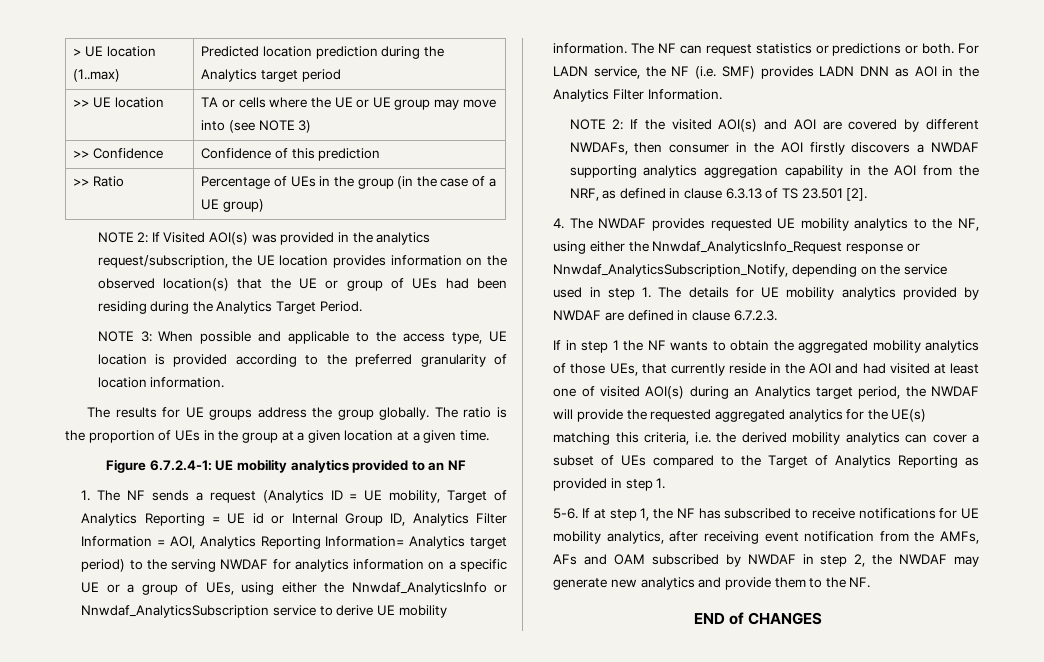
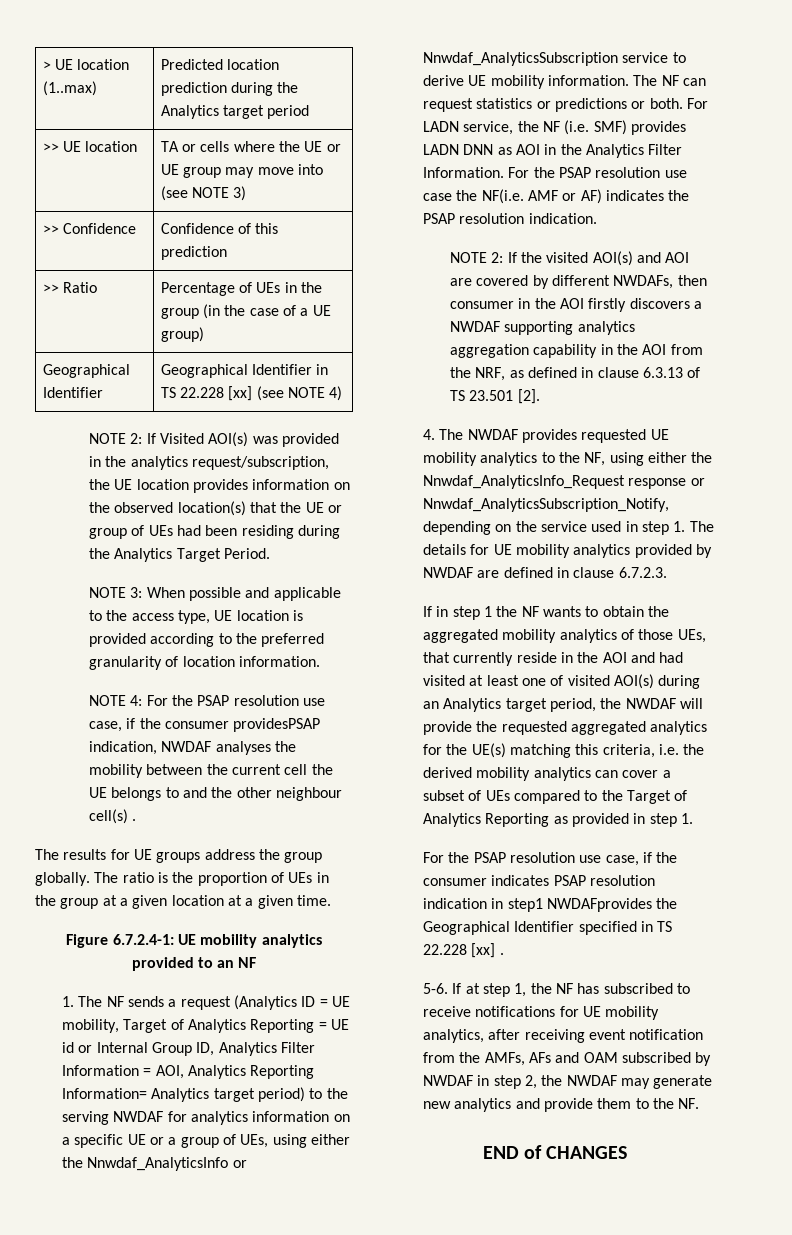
(264, 205) none -> [42,364,130,378] [42,387,103,398] [160,364,329,378] [160,386,343,401] // Geographical Identifier | Geographical Identifier in TS 22.228 [xx] (see NOTE 4)
(225, 382) none -> [89,695,325,706] [89,718,321,732] [89,741,296,755] [89,764,333,778] [89,787,342,801] [89,809,137,824] // NOTE 4: For the PSAP resolution use case, if the consumer providesPSAP indication, NWDAF analyses the mobility between the current cell the UE belongs to and the other neighbour cell(s) .
(722, 94) none -> [508,167,687,178] [423,189,690,204] [423,213,597,224] For the PSAP resolution use case the NF(i.e. AMF or AF) indicates the PSAP resolution indication.
(666, 483) none -> [423,852,678,866] [423,875,655,886] [423,898,678,912] [423,921,673,935] [423,943,504,958] // For the PSAP resolution use case, if the consumer indicates PSAP resolution indication in step1 NWDAFprovides the Geographical Identifier specified in TS 22.228 [xx] .

